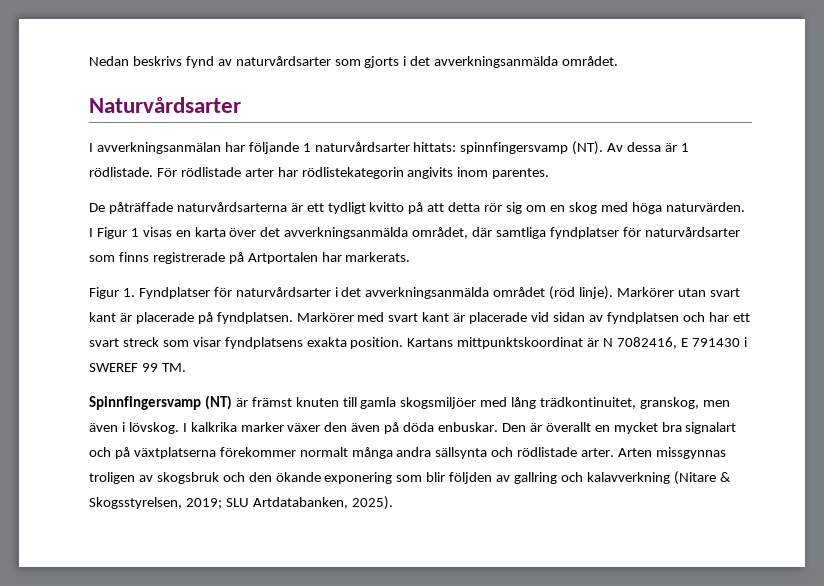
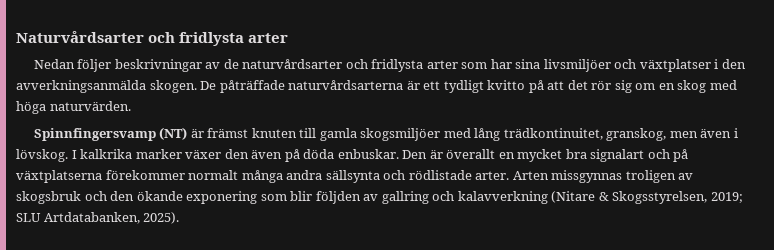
[89,56,619,68] [89,97,241,113] [89,141,689,155] [89,167,550,179] Nedan beskrivs fynd av naturvårdsarter som gjorts i det avverkningsanmälda området. // Naturvårdsarter // I avverkningsanmälan har följande 1 naturvårdsarter hittats: spinnfingersvamp (NT). Av dessa är 1 rödlistade. För rödlistade arter har rödlistekategorin angivits inom parentes. // -> [16,31,289,46] [33,59,746,72] [16,80,197,93] Naturvårdsarter och fridlysta arter // Nedan följer beskrivningar av de naturvårdsarter och fridlysta arter som har sina livsmiljöer och växtplatser i den avverkningsanmälda skogen.
[448,202,481,212] detta -> [567,80,588,90] det
[89,227,740,239] [89,252,411,264] [89,286,740,300] [89,312,750,324] [89,337,747,349] [89,363,186,372] I Figur 1 visas en karta över det avverkningsanmälda området, där samtliga fyndplatser för naturvårdsarter som finns registrerade på Artportalen har markerats. // Figur 1. Fyndplatser för naturvårdsarter i det avverkningsanmälda området (röd linje). Markörer utan svart kant är placerade på fyndplatsen. Markörer med svart kant är placerade vid sidan av fyndplatsen och har ett svart streck som visar fyndplatsens exakta position. Kartans mittpunktskoordinat är N 7082416, E 791430 i SWEREF 99 TM. -> (131, 106) none

